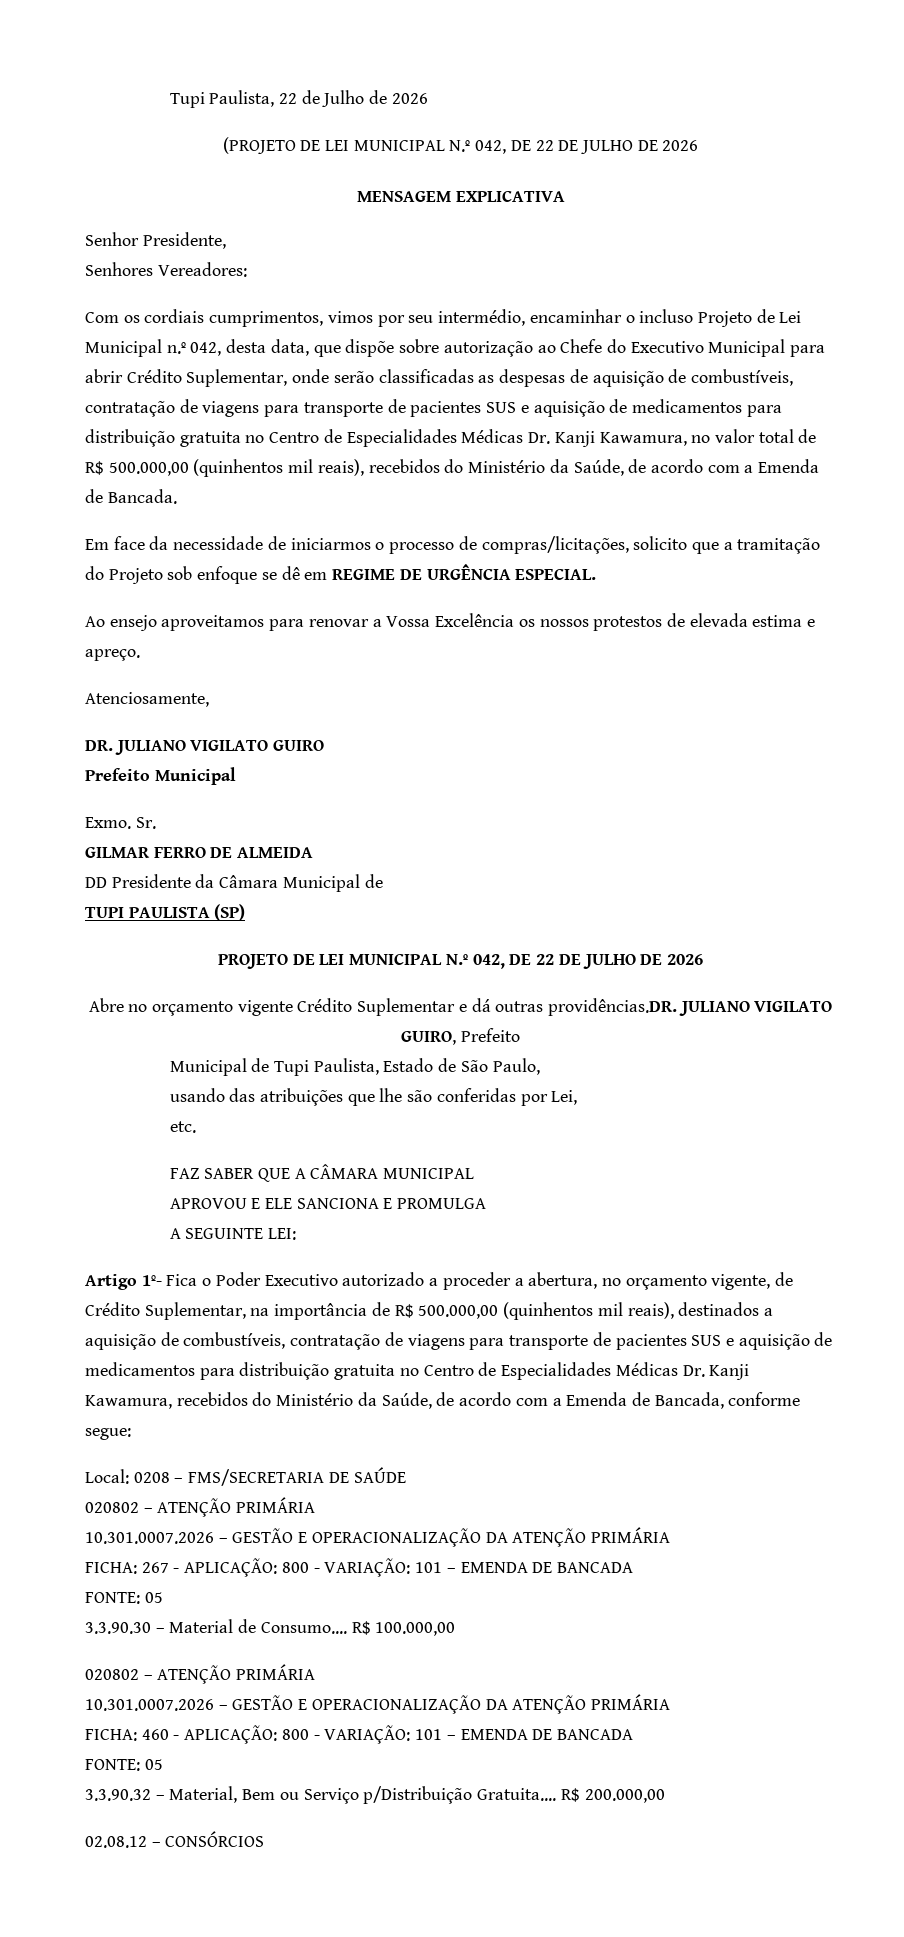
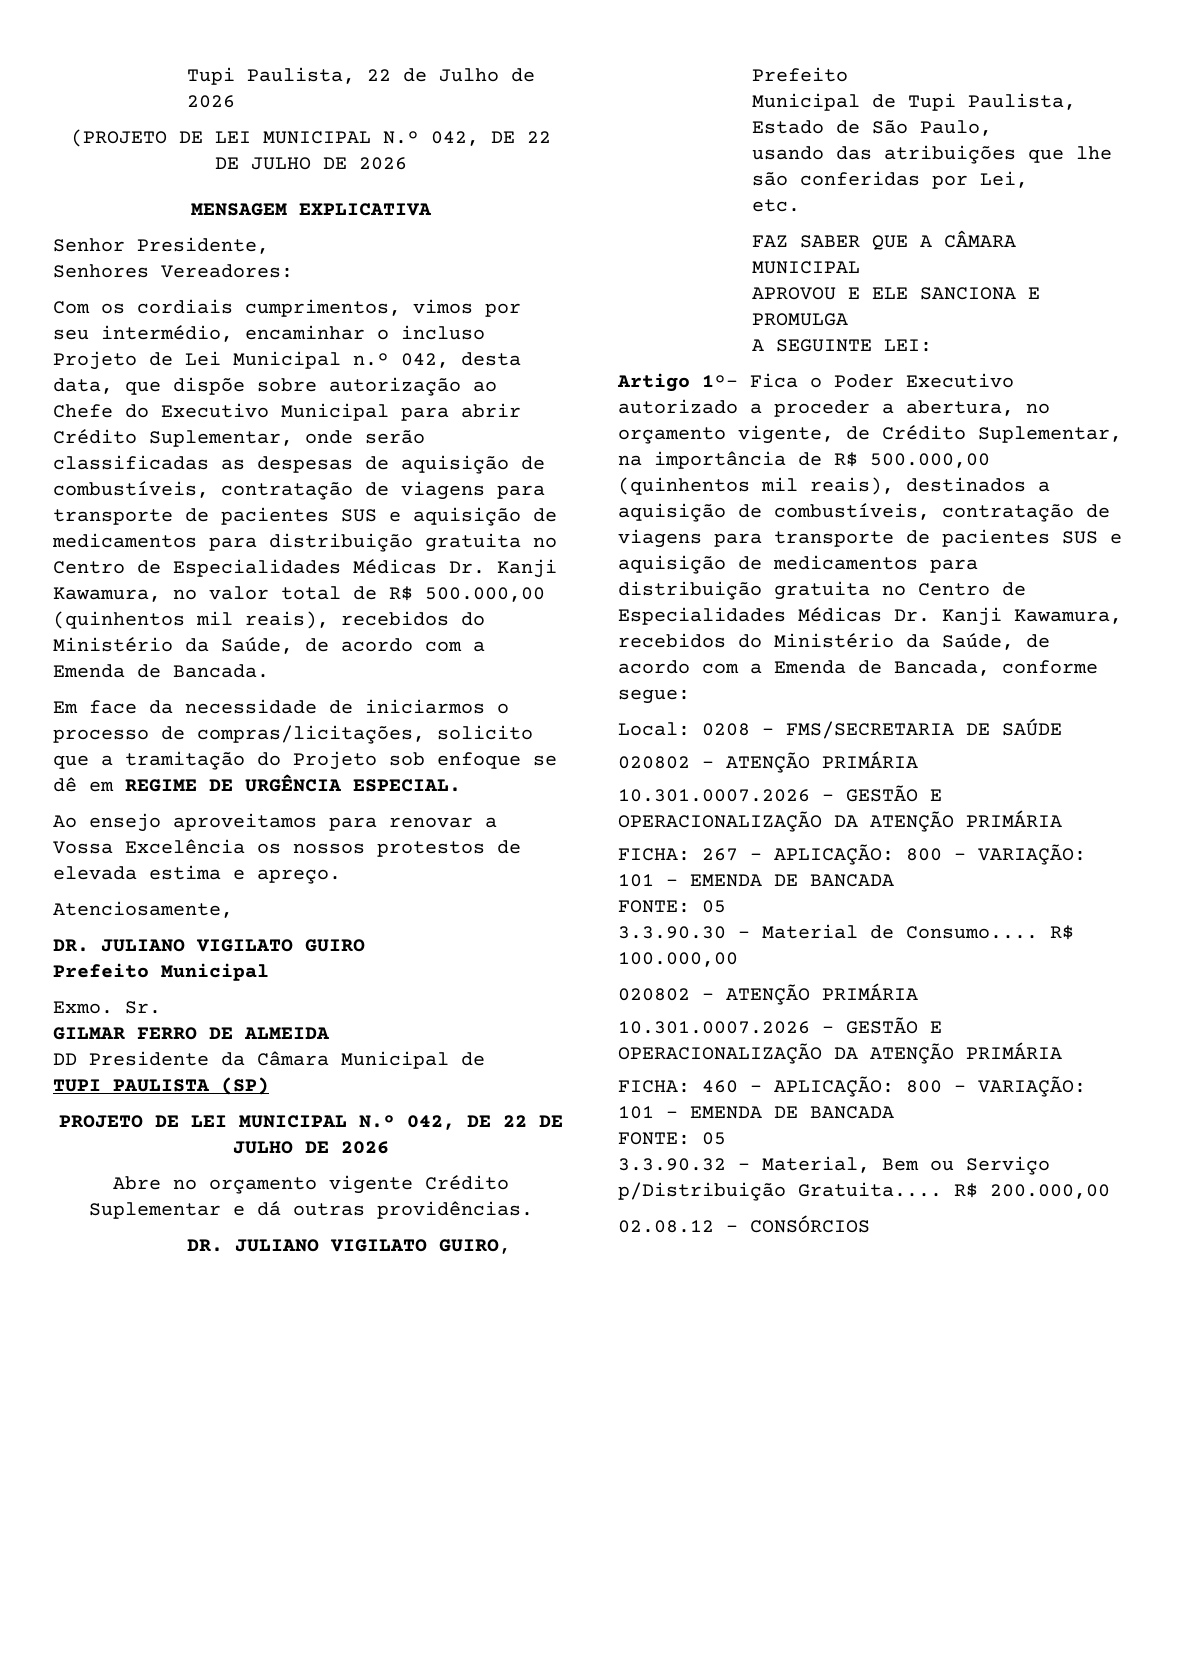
[548,998,678,1016] providências.DR. -> [376,1201,533,1219] [186,1239,223,1252] providências. // DR.

